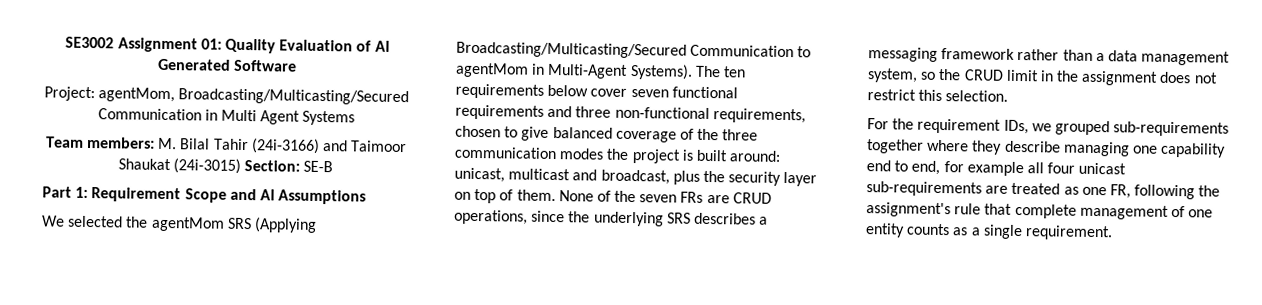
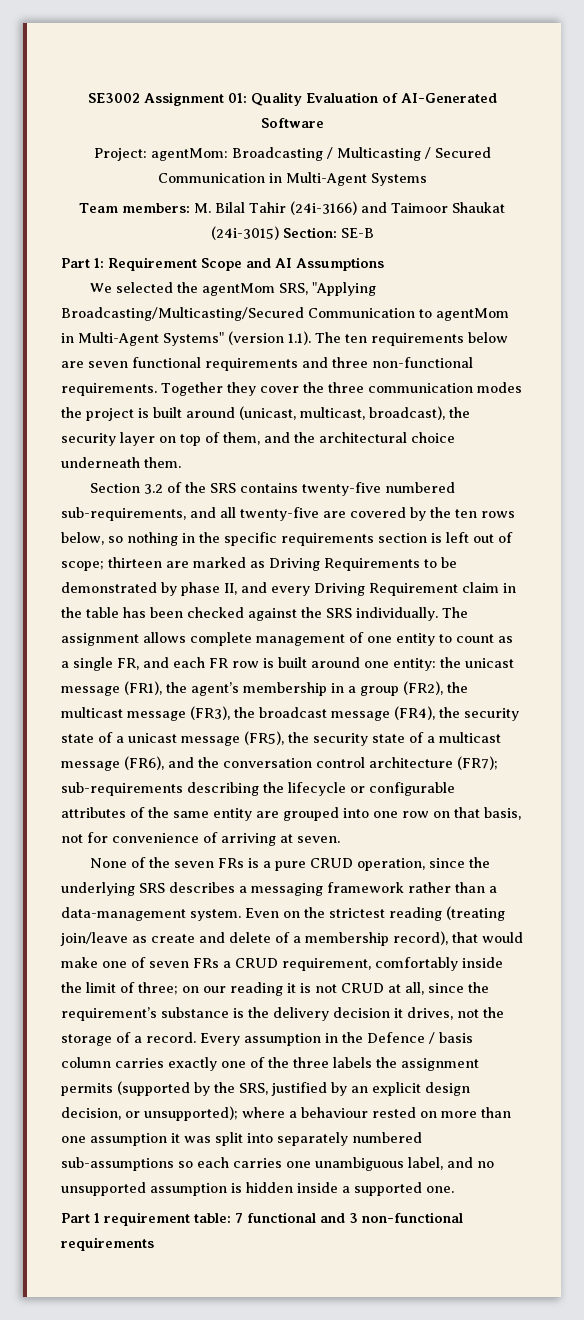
[374,40,390,52] [157,58,231,71] AI Generated -> [400,93,497,103] AI-Generated
[98,87,410,106] [97,108,301,125] agentMom, Broadcasting/Multicasting/Secured Communication in Multi Agent -> [150,147,491,161] [157,172,367,186] agentMom: Broadcasting / Multicasting / Secured Communication in Multi-Agent
[226,217,317,233] SRS (Applying -> [279,282,377,296] SRS, "Applying
[629,63,693,80] Systems). -> [163,331,311,346] Systems" (version 1.1).
[590,88,628,97] cover -> [61,361,84,368] are
[712,108,806,124] [455,125,694,143] requirements, chosen to give balanced coverage of -> [61,382,299,396] requirements. Together they cover
[729,150,782,162] [454,167,700,185] around: unicast, multicast and broadcast, plus -> [186,406,445,420] around (unicast, multicast, broadcast),
[516,189,556,202] them. -> [223,432,455,445] [61,457,181,468] [90,482,456,496] [61,507,515,521] [61,532,513,546] [61,557,457,571] [61,582,516,596] [61,607,468,621] [61,632,513,646] [61,657,514,671] [61,681,468,696] [61,706,519,721] [61,731,501,746] [61,756,498,771] [61,782,455,796] [61,807,521,821] [61,832,340,846] them, and the architectural choice underneath them. // Section 3.2 of the SRS contains twenty-five numbered sub-requirements, and all twenty-five are covered by the ten rows below, so nothing in the specific requirements section is left out of scope; thirteen are marked as Driving Requirements to be demonstrated by phase II, and every Driving Requirement claim in the table has been checked against the SRS individually. The assignment allows complete management of one entity to count as a single FR, and each FR row is built around one entity: the unicast message (FR1), the agent’s membership in a group (FR2), the multicast message (FR3), the broadcast message (FR4), the security state of a unicast message (FR5), the security state of a multicast message (FR6), and the conversation control architecture (FR7); sub-requirements describing the lifecycle or configurable attributes of the same entity are grouped into one row on that basis, not for convenience of arriving at seven. //
[706,192,772,204] [454,209,528,225] are CRUD operations, -> [248,858,426,871] is a pure CRUD operation,
[1107,50,1231,66] [867,68,1218,86] [867,89,1009,102] [867,118,1230,137] [867,139,1227,158] [866,160,1127,177] [866,181,1221,200] [866,202,1214,220] [865,223,1113,241] data management system, so the CRUD limit in the assignment does not restrict this selection. // For the requirement IDs, we grouped sub-requirements together where they describe managing one capability end to end, for example all four unicast sub-requirements are treated as one FR, following the assignment's rule that complete management of one entity counts as a single requirement. -> [61,906,505,921] [60,931,523,946] [61,957,503,971] [61,982,489,996] [61,1007,504,1021] [61,1032,473,1046] [61,1057,479,1071] [61,1081,470,1096] [61,1106,511,1121] [61,1132,422,1146] [61,1157,494,1171] [61,1182,454,1196] [61,1212,463,1226] [61,1237,154,1251] data-management system. Even on the strictest reading (treating join/leave as create and delete of a membership record), that would make one of seven FRs a CRUD requirement, comfortably inside the limit of three; on our reading it is not CRUD at all, since the requirement’s substance is the delivery decision it drives, not the storage of a record. Every assumption in the Defence / basis column carries exactly one of the three labels the assignment permits (supported by the SRS, justified by an explicit design decision, or unsupported); where a behaviour rested on more than one assumption it was split into separately numbered sub-assumptions so each carries one unambiguous label, and no unsupported assumption is hidden inside a supported one. // Part 1 requirement table: 7 functional and 3 non-functional requirements

